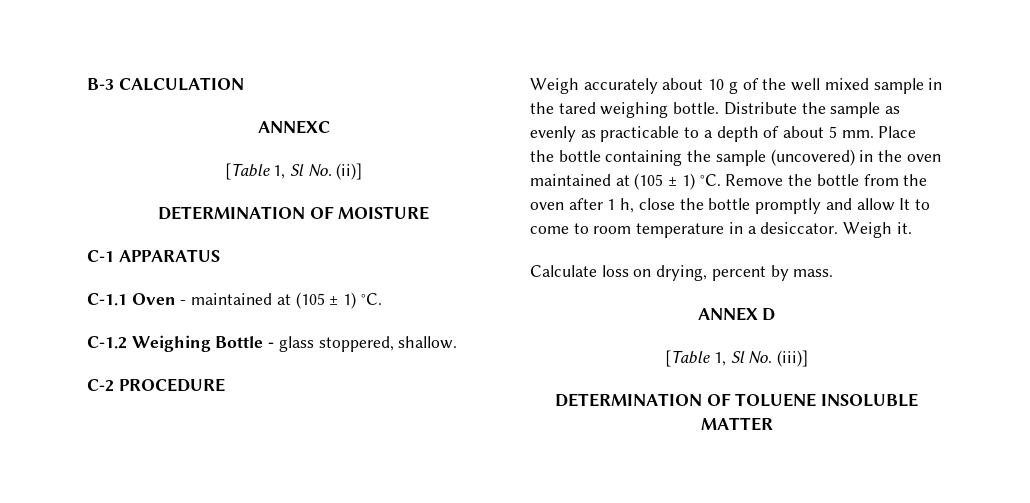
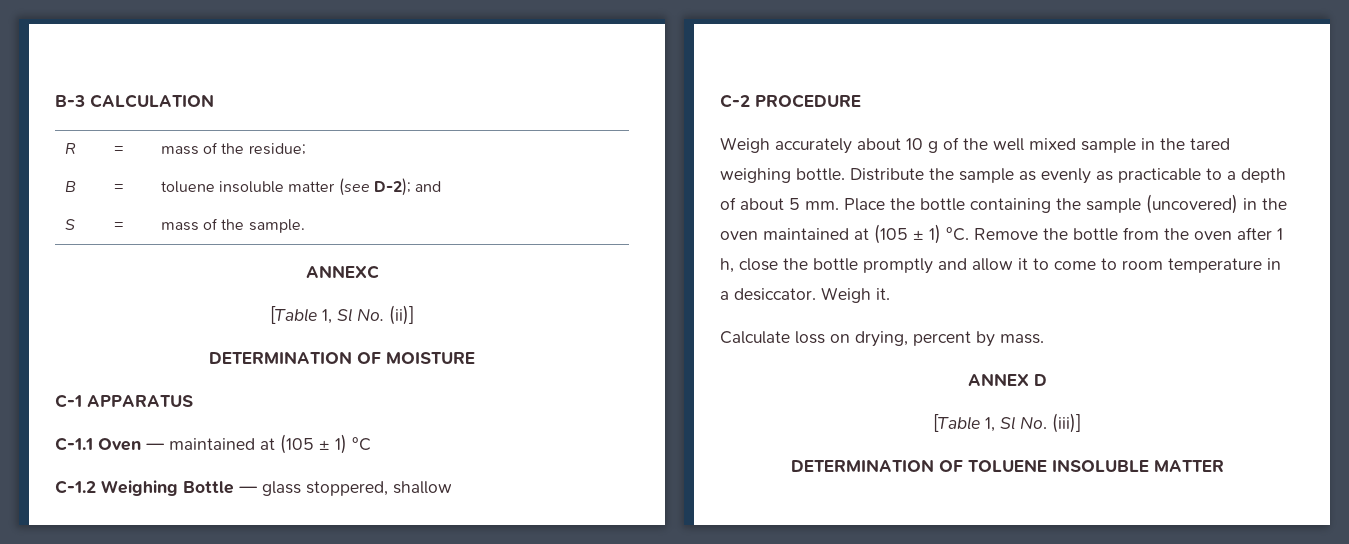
(244, 84) none -> [64,143,76,154] [113,146,124,154] [160,142,306,155] [64,181,76,192] [113,184,124,192] [160,178,442,196] [64,219,75,230] [113,222,124,230] [160,218,305,233] // R | = | mass of the residue; // B | = | toluene insoluble matter (see D-2); and // S | = | mass of the sample.
[180,292,382,309] - maintained at (105 ± 1) °C. -> [146,434,371,454] — maintained at (105 ± 1) °C
[268,342,275,348] - -> [239,486,258,493] —
[398,336,458,349] shallow. -> [393,481,452,494] shallow
[899,198,911,210] It -> [1018,258,1028,270] it

